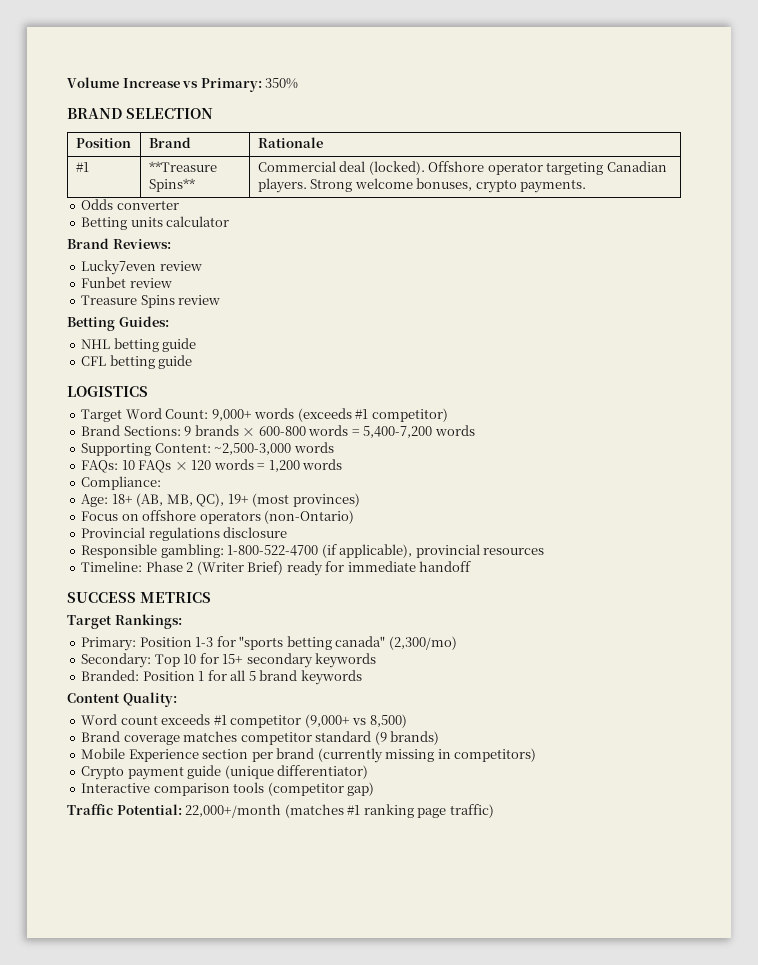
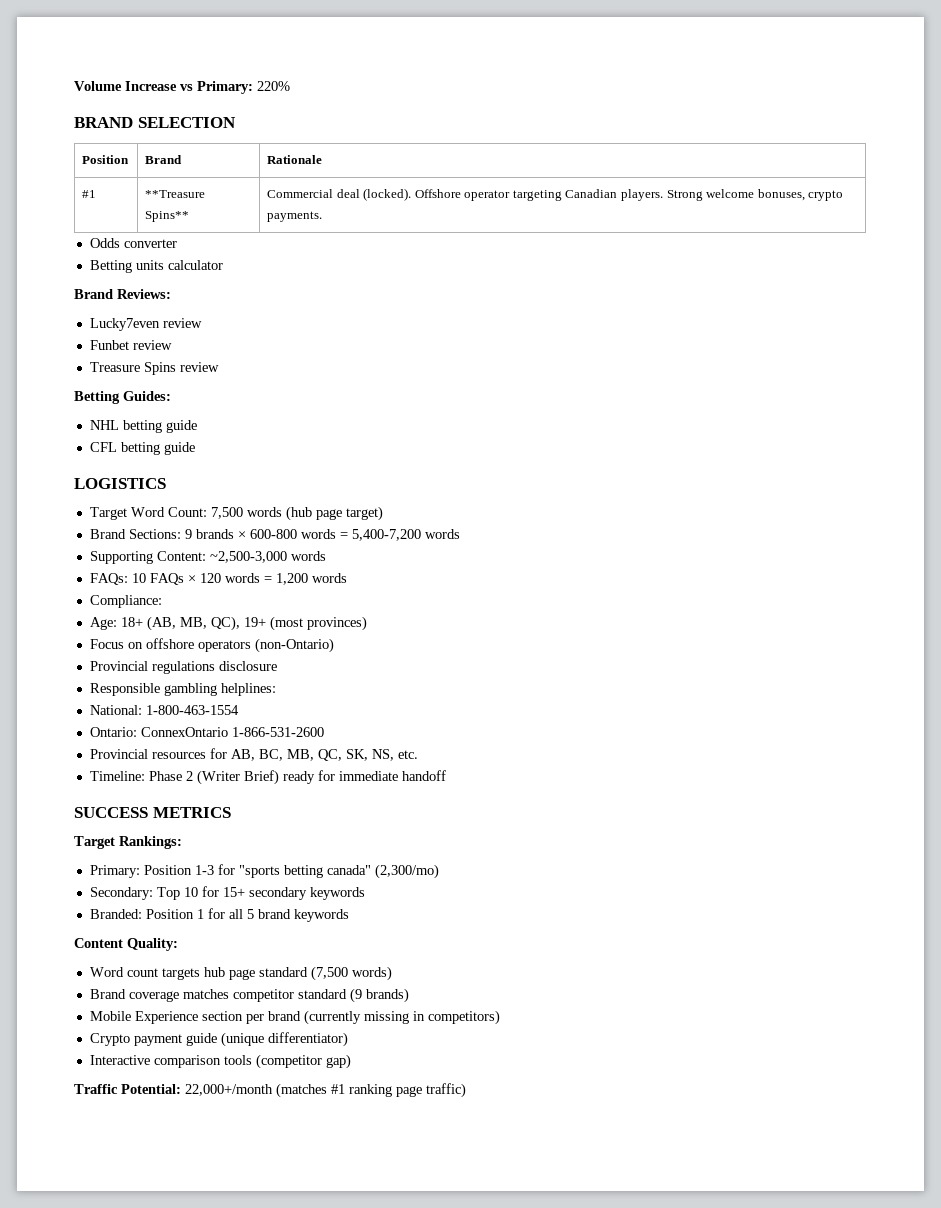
[265,78,299,89] 350% -> [257,81,290,91] 220%
[211,408,448,422] 9,000+ words (exceeds #1 competitor) -> [210,506,383,521] 7,500 words (hub page target)
[160,544,545,558] gambling: 1-800-522-4700 (if applicable), provincial resources -> [163,683,276,696] [89,705,239,715] [89,727,324,737] [89,748,418,761] gambling helplines: // National: 1-800-463-1554 // Ontario: ConnexOntario 1-866-531-2600 // Provincial resources for AB, BC, MB, QC, SK, NS, etc.
[161,714,407,728] exceeds #1 competitor (9,000+ vs 8,500) -> [161,966,392,981] targets hub page standard (7,500 words)

